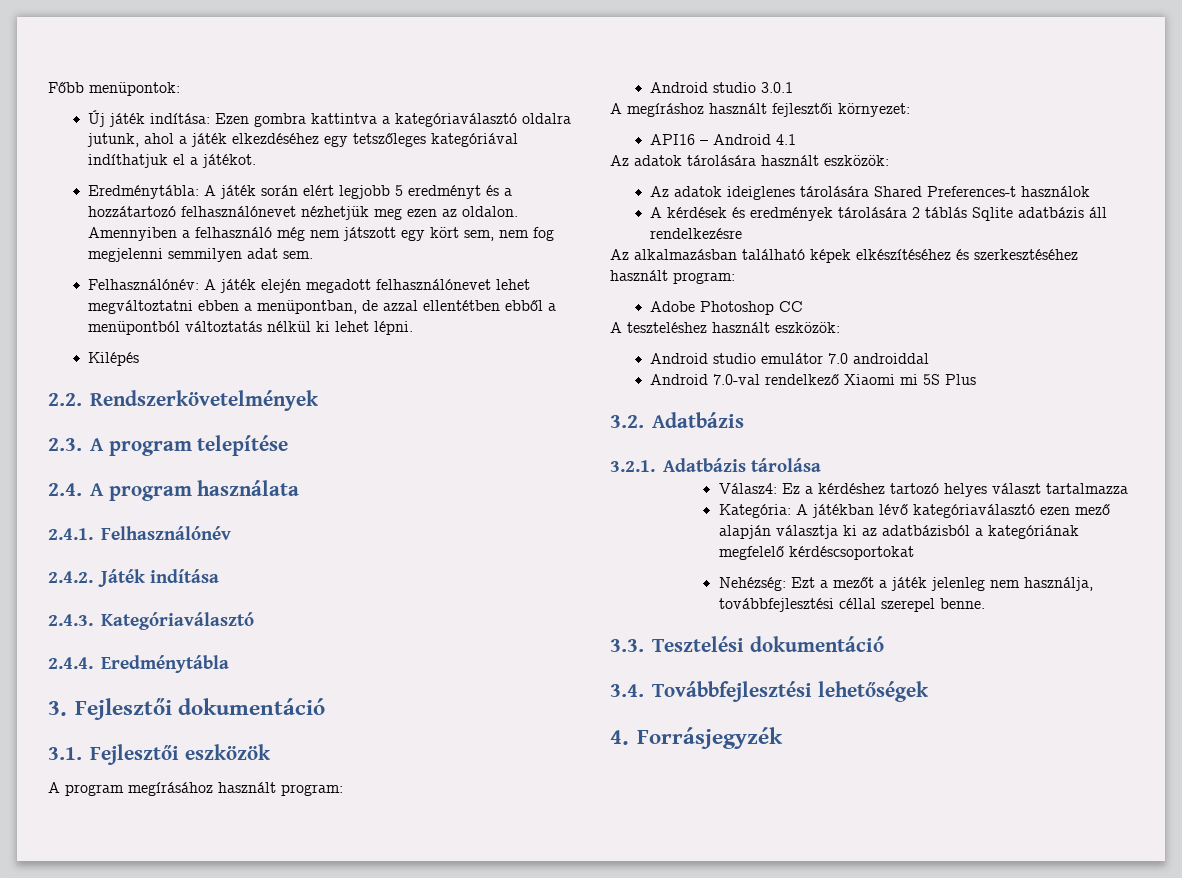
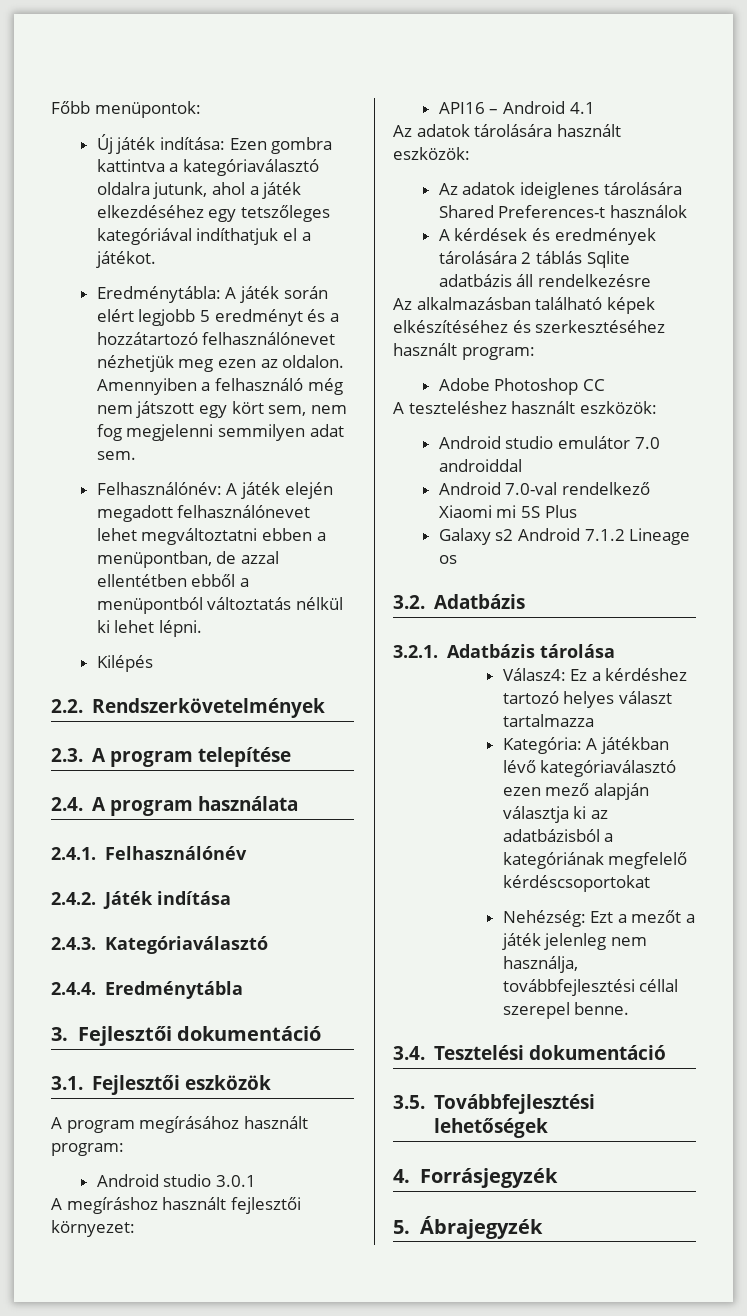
(977, 379) none -> [438,528,691,545] [438,555,457,564] // Galaxy s2 Android 7.1.2 Lineage os
[610,639,644,652] 3.3. -> [393,1046,425,1060] 3.4.
[610,684,644,697] 3.4. -> [393,1095,425,1109] 3.5.
(783, 738) none -> [393,1216,544,1239] // 5. Ábrajegyzék

